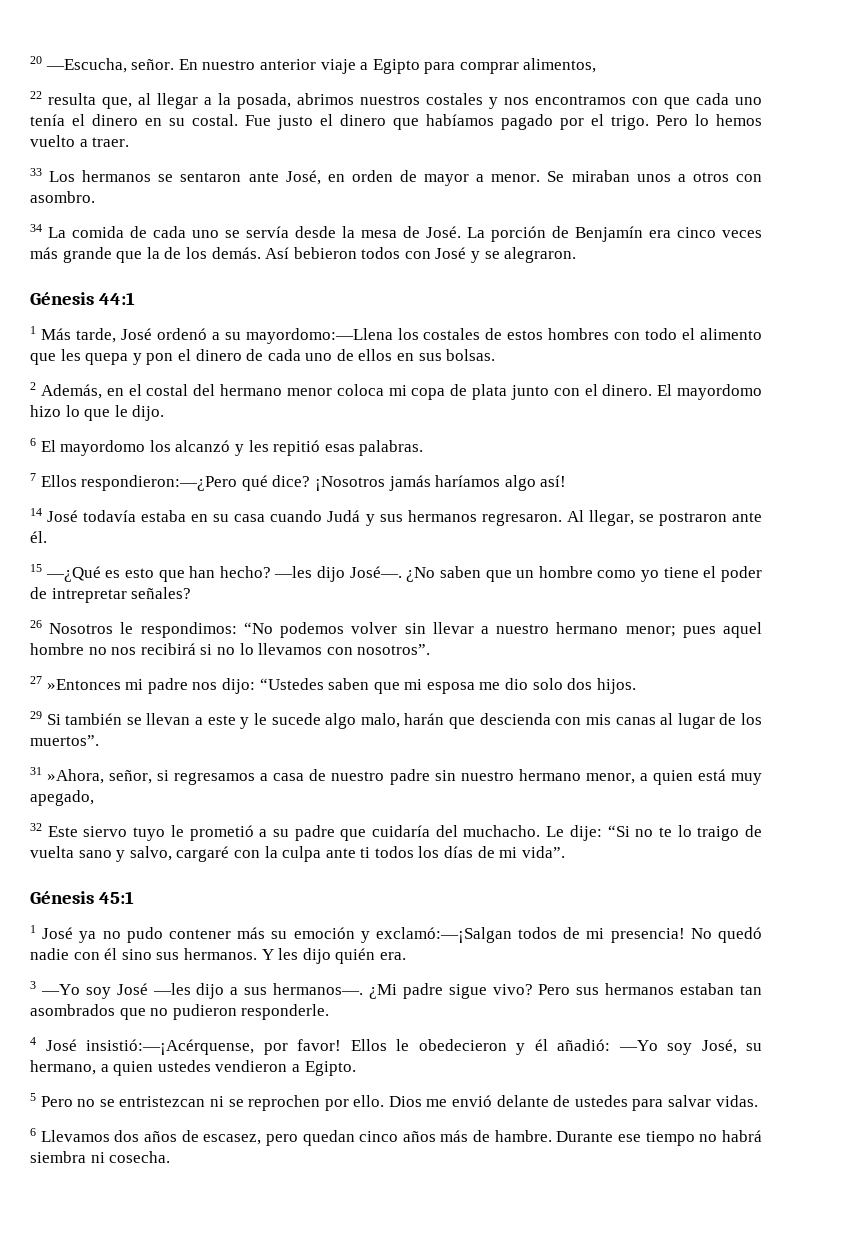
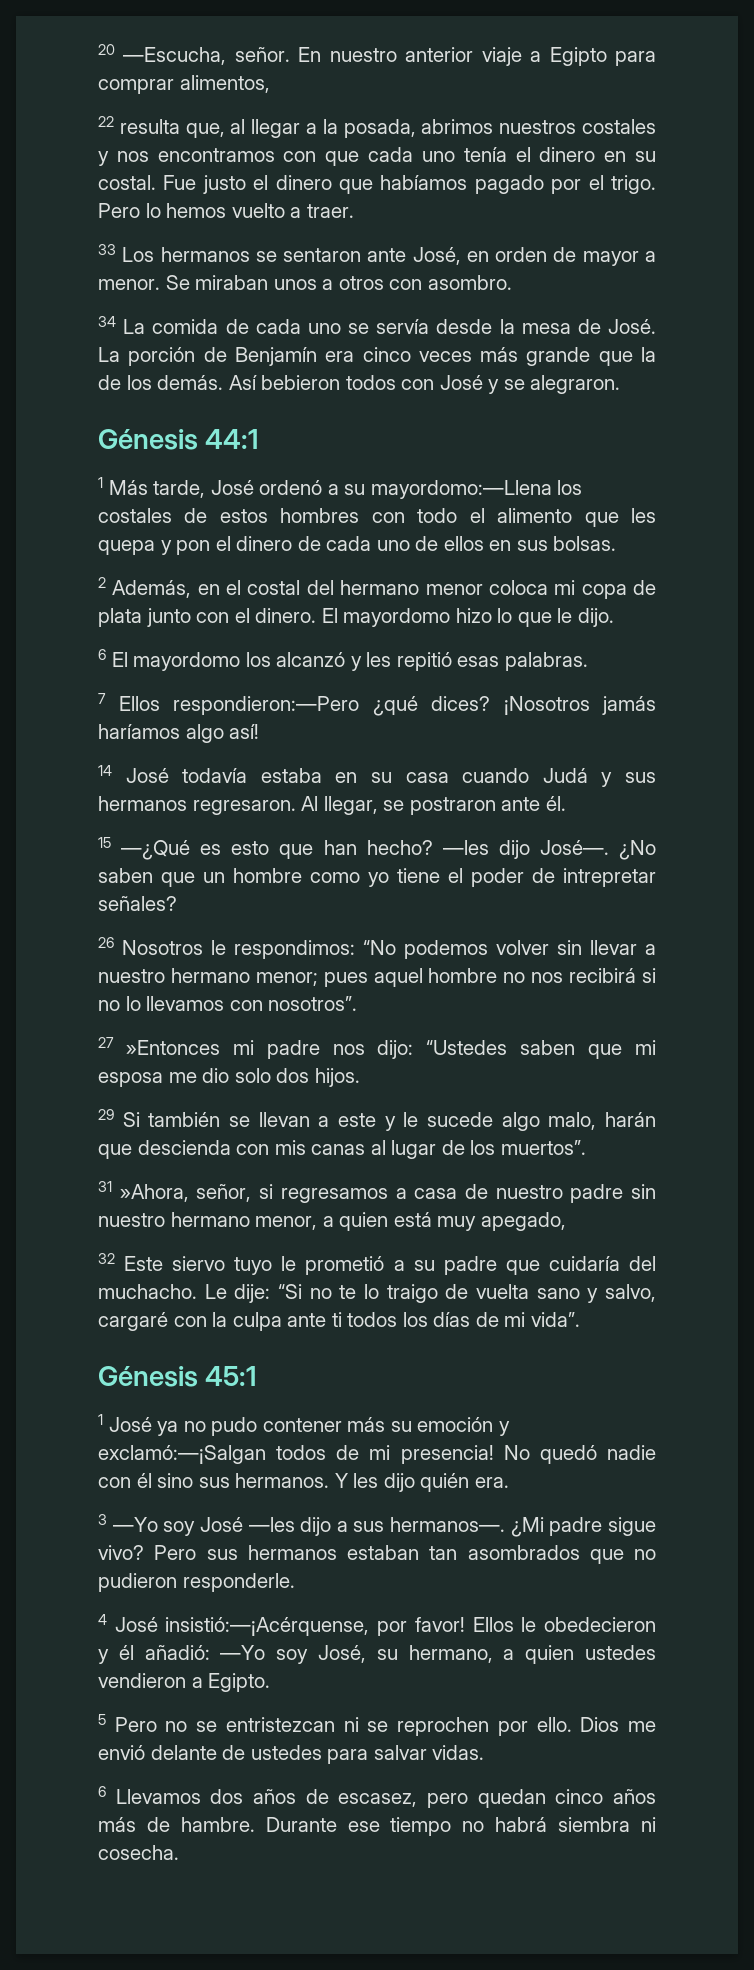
[81,475,311,491] respondieron:—¿Pero qué dice? -> [173,696,490,716] respondieron:—Pero ¿qué dices?

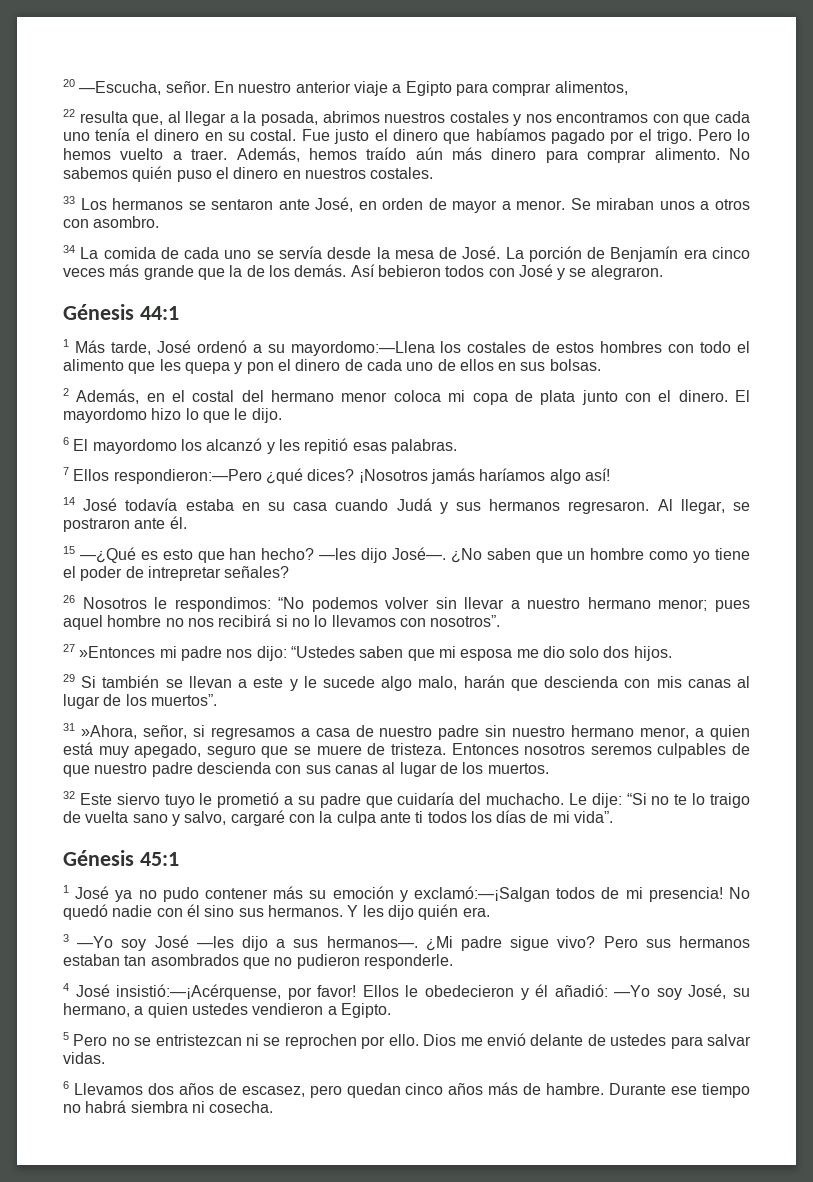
(354, 211) none -> [236,147,750,163] [63,166,434,182] Además, hemos traído aún más dinero para comprar alimento. No sabemos quién puso el dinero en nuestros costales.
(566, 1221) none -> [206,743,751,758] [63,762,549,777] seguro que se muere de tristeza. Entonces nosotros seremos culpables de que nuestro padre descienda con sus canas al lugar de los muertos.

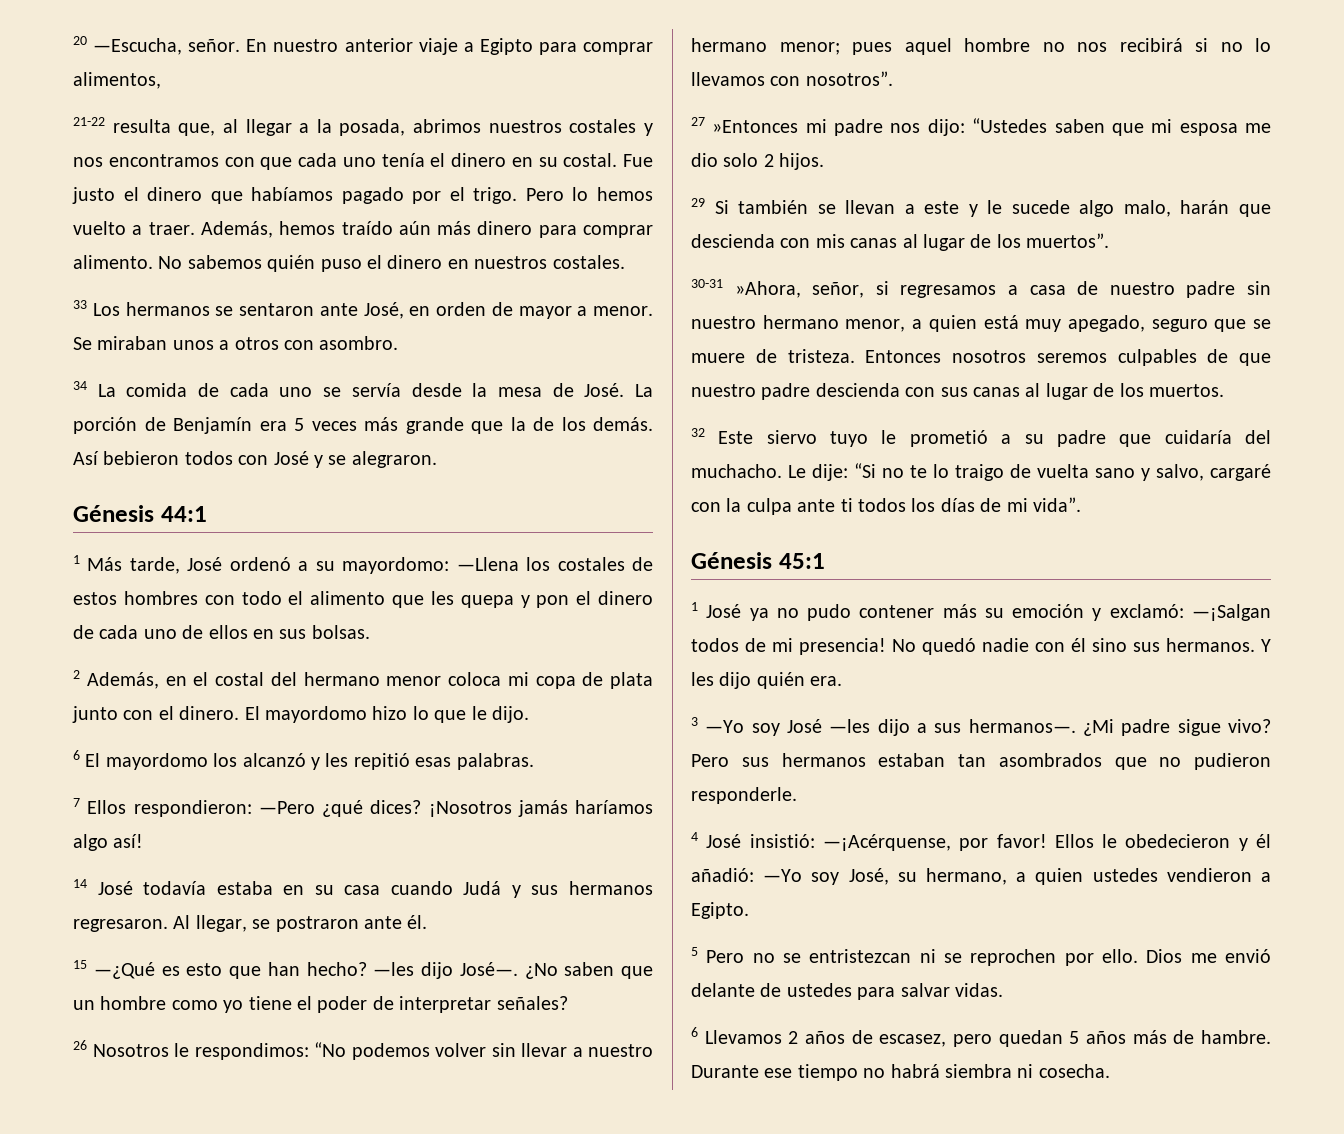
[63,109,75,117] 22 -> [73,117,105,126] 21-22
[712,247,751,259] cinco -> [294,418,304,431] 5
[290,341,435,356] mayordomo:—Llena -> [342,557,519,574] mayordomo: —Llena
[113,469,262,484] respondieron:—Pero -> [133,800,315,817] respondieron: —Pero
[147,566,221,581] intrepretar -> [399,996,492,1013] interpretar
[603,646,630,658] dos -> [763,154,774,167] 2
[63,723,75,731] 31 -> [691,279,723,288] 30-31
[413,886,550,902] exclamó:—¡Salgan -> [1109,604,1271,621] exclamó: —¡Salgan
[116,984,282,1000] insistió:—¡Acérquense, -> [749,834,951,851] insistió: —¡Acérquense,
[147,1083,174,1095] dos -> [788,1031,799,1044] 2
[405,1083,444,1095] cinco -> [1069,1031,1080,1044] 5

